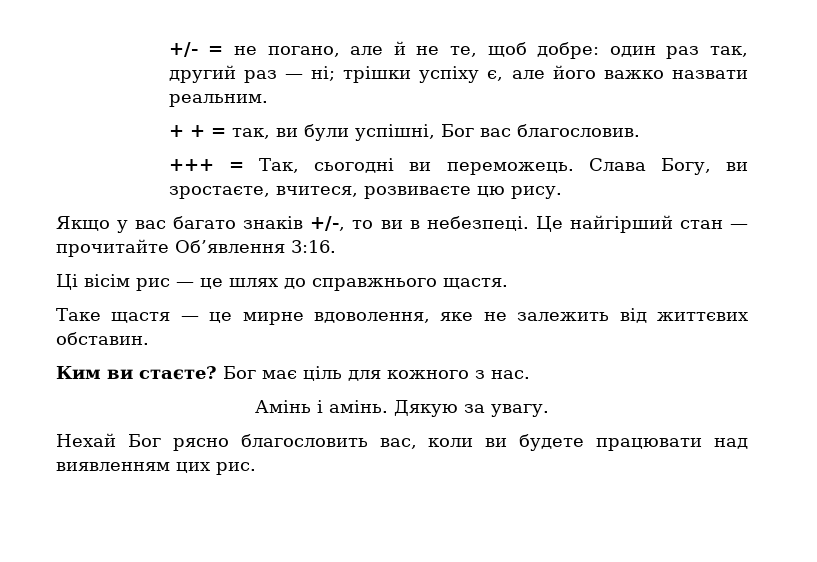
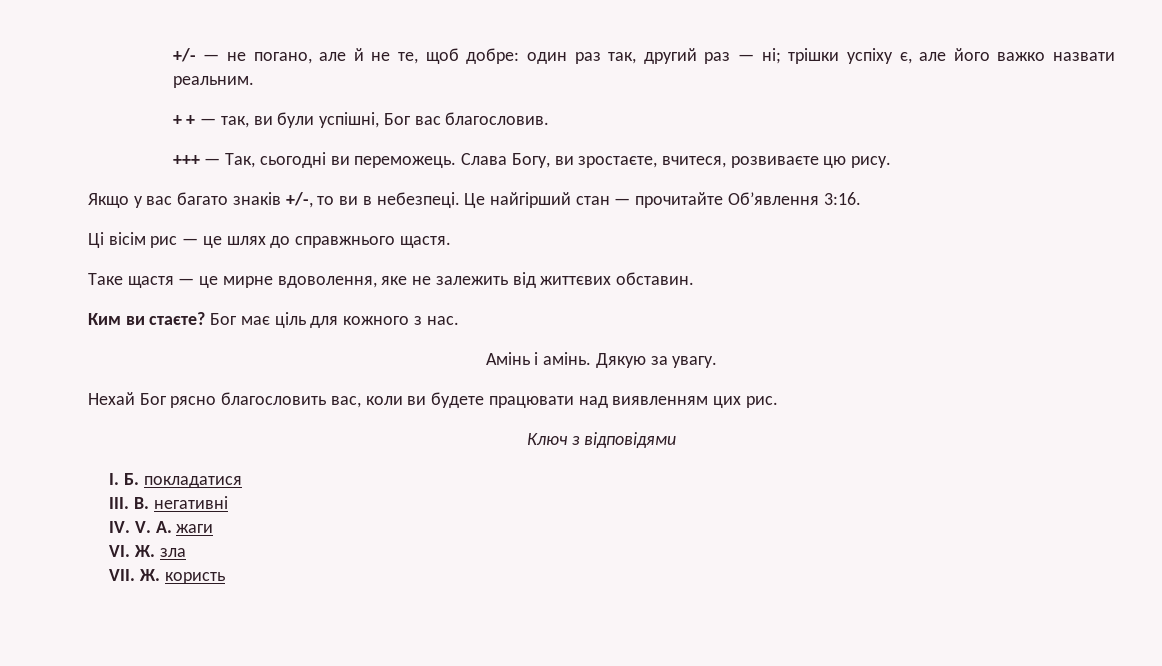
[208,46,224,55] = -> [203,54,220,61] —
[210,128,226,137] = -> [200,118,217,125] —
[228,162,244,171] = -> [204,158,221,165] —
(256, 468) none -> [526,432,677,448] [109,473,242,488] [109,496,228,509] [109,521,214,533] [109,545,186,557] [109,569,225,584] // Ключ з відповідями // I. Б. покладатися // III. В. негативні // IV. V. A. жаги // VI. Ж. зла // VII. Ж. користь

